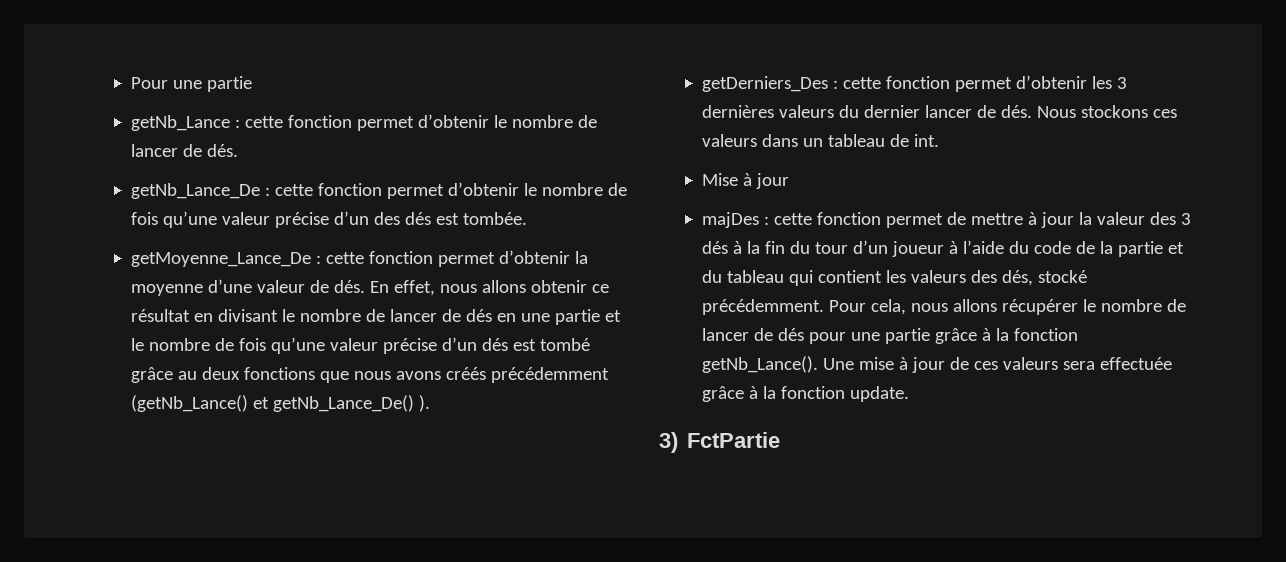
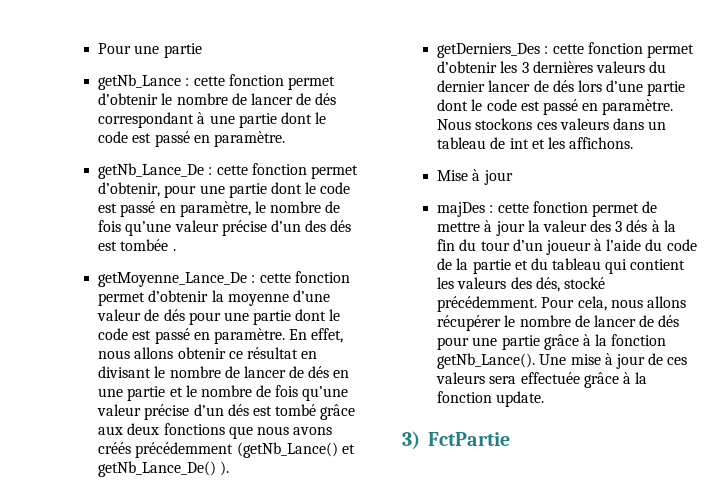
[206,144,238,157] dés. -> [315,93,337,105] [98,112,327,128] [98,131,285,147] dés correspondant à une partie dont le code est passé en paramètre.
[447,182,519,196] d’obtenir -> [98,182,351,198] [98,201,251,217] d’obtenir, pour une partie dont le code est passé en paramètre,
[462,212,527,225] tombée. -> [120,239,176,251] tombée .
[333,280,365,293] dés. -> [163,309,341,325] [98,328,285,344] dés pour une partie dont le code est passé en paramètre.
[177,371,197,380] au -> [98,426,124,435] aux
[1000,105,1032,118] dés. -> [552,80,686,96] [437,99,674,115] dés lors d’une partie dont le code est passé en paramètre.
[913,134,939,147] int. -> [509,137,634,149] int et les affichons.

